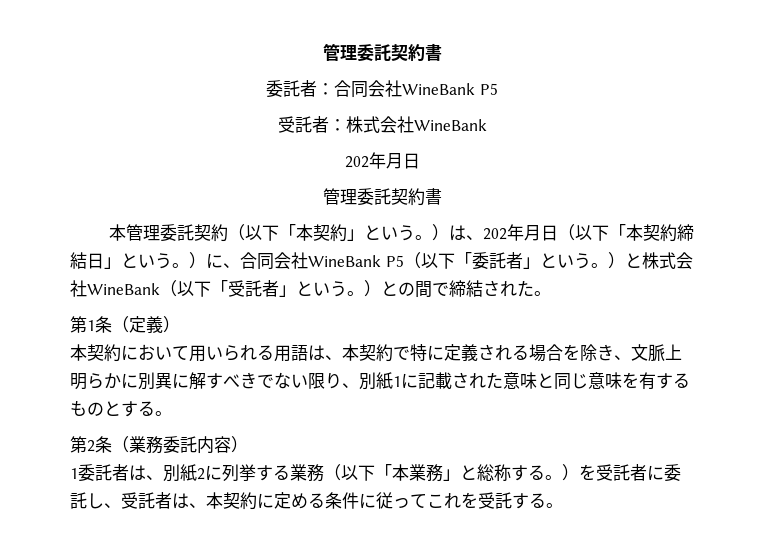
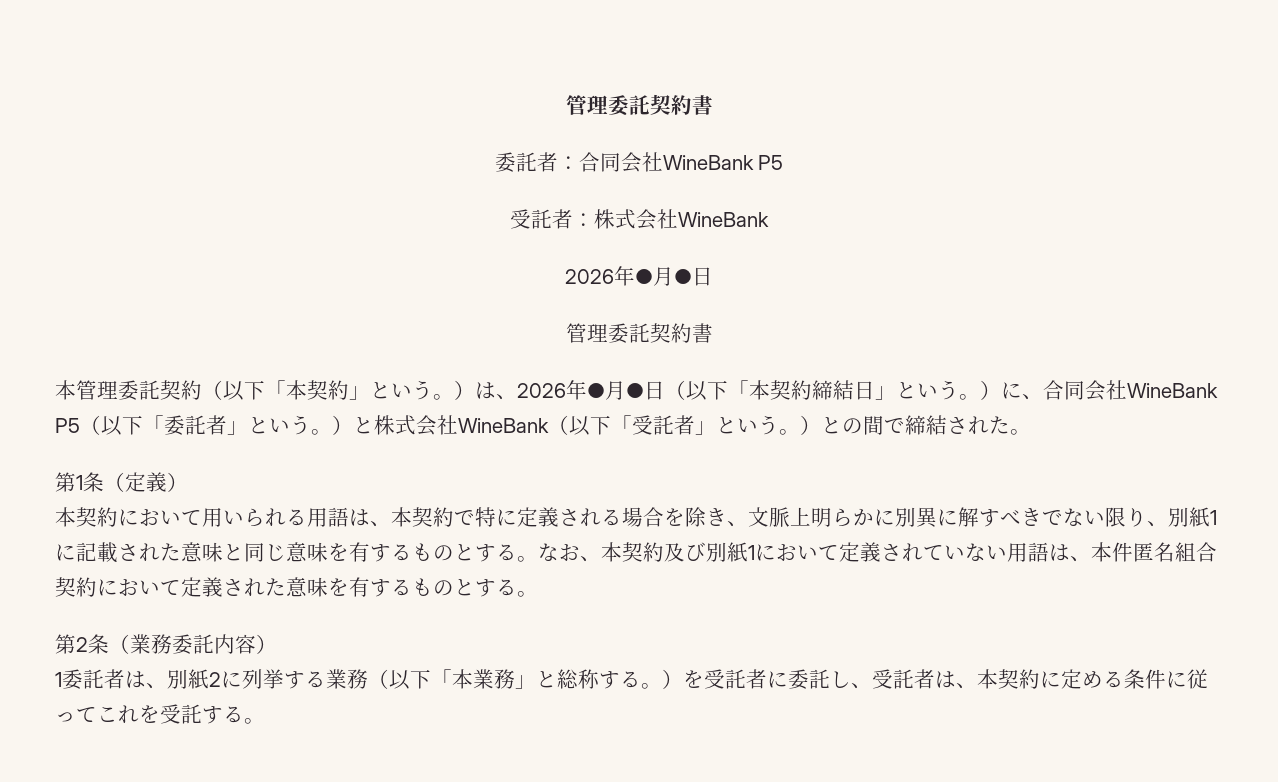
[344,152,403,169] 202年月 -> [565,266,692,286] 2026年●月●
[482,224,541,241] 202年月 -> [517,380,644,400] 2026年●月●
(172, 413) none -> [538,542,1217,562] [55,577,538,597] なお、本契約及び別紙1において定義されていない用語は、本件匿名組合契約において定義された意味を有するものとする。

